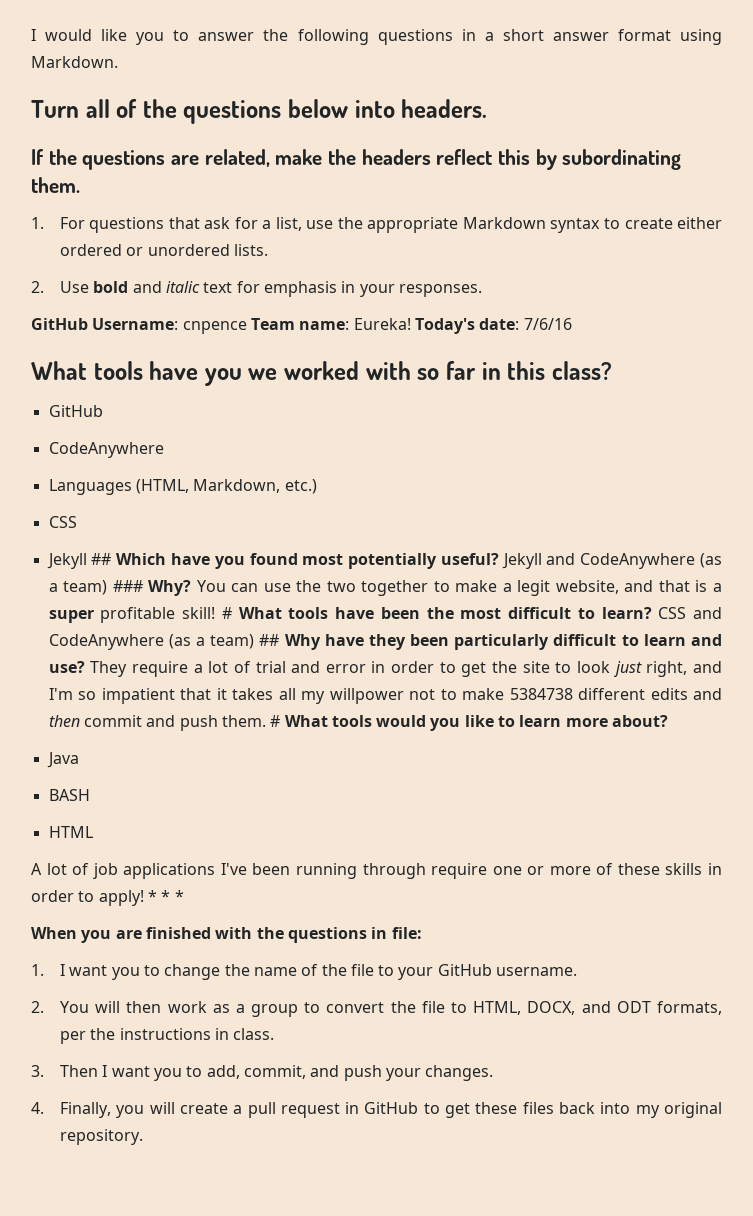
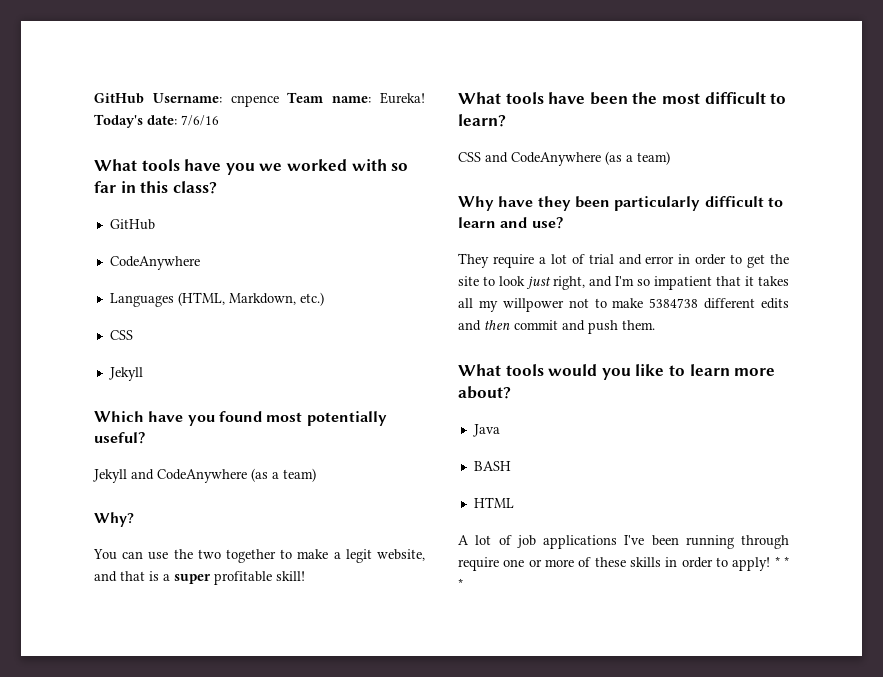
[31,29,722,45] [31,56,118,68] [31,99,488,124] [31,149,682,170] [31,177,80,193] [31,217,722,233] [59,244,268,256] [31,281,482,297] I would like you to answer the following questions in a short answer format using Markdown. // Turn all of the questions below into headers. // If the questions are related, make the headers reflect this by subordinating them. // 1. For questions that ask for a list, use the appropriate Markdown syntax to create either ordered or unordered lists. // 2. Use bold and italic text for emphasis in your responses. // -> (94, 98) none
[91,553,112,565] ## -> (143, 374) //
(499, 559) none -> (145, 438) //
[112,580,143,592] ### -> (316, 475) //
(192, 588) none -> (134, 519) //
[221,607,232,619] # -> (305, 576) //
(652, 613) none -> (506, 120) //
[259,634,280,646] ## -> (670, 158) //
(85, 667) none -> (563, 223) //
[270,715,281,727] # -> (655, 325) //
[31,927,422,943] [31,964,578,980] [31,1001,722,1017] [59,1028,275,1044] [31,1065,494,1081] [31,1102,722,1118] [59,1129,143,1145] // When you are finished with the questions in file: // 1. I want you to change the name of the file to your GitHub username. // 2. You will then work as a group to convert the file to HTML, DOCX, and ODT formats, per the instructions in class. // 3. Then I want you to add, commit, and push your changes. // 4. Finally, you will create a pull request in GitHub to get these files back into my original repository. -> (463, 583) none

